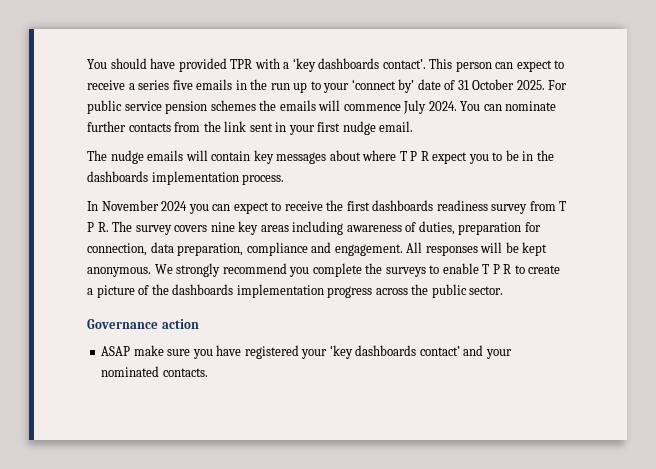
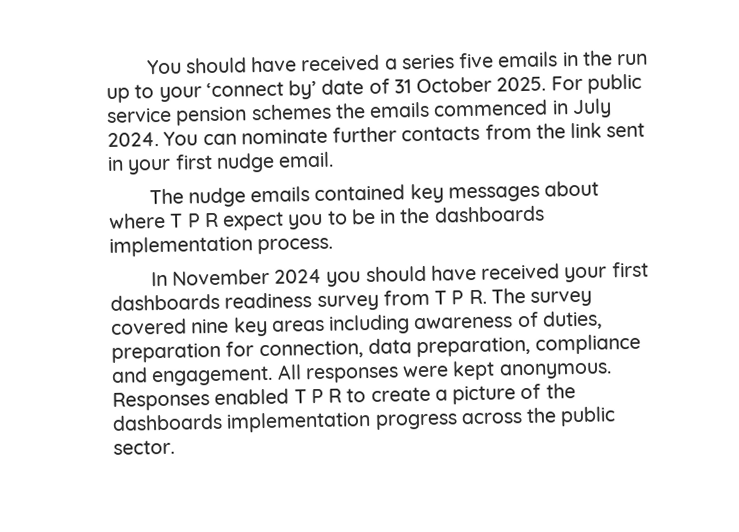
[178,58,565,72] [87,80,125,90] provided TPR with a ‘key dashboards contact’. This person can expect to receive -> [300,54,381,72] received
[318,100,401,111] will commence -> [433,99,569,117] commenced in
[185,150,251,161] will contain -> [314,184,406,202] contained
[212,200,344,214] can expect to receive the -> [365,263,608,283] should have received your
[174,225,208,232] covers -> [110,318,187,335] covered
[480,242,548,256] [87,263,479,277] will be kept anonymous. We strongly recommend you complete the surveys to enable -> [402,360,612,381] [112,388,290,411] were kept anonymous. Responses enabled
[87,319,199,329] [101,345,512,359] [101,366,208,377] // Governance action // ASAP make sure you have registered your ‘key dashboards contact’ and your nominated contacts. -> (175, 447) none

